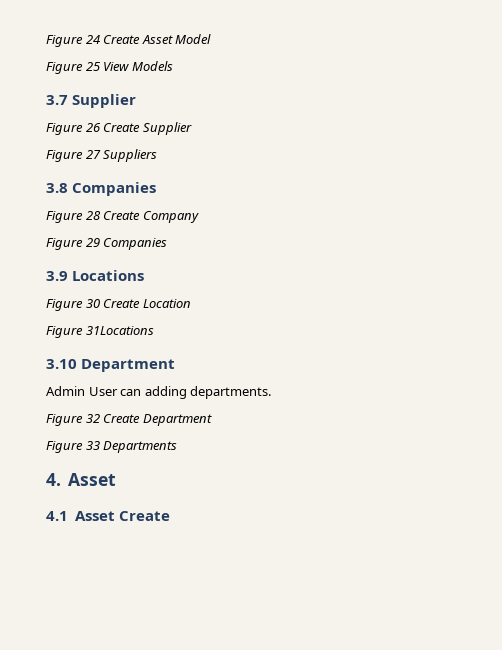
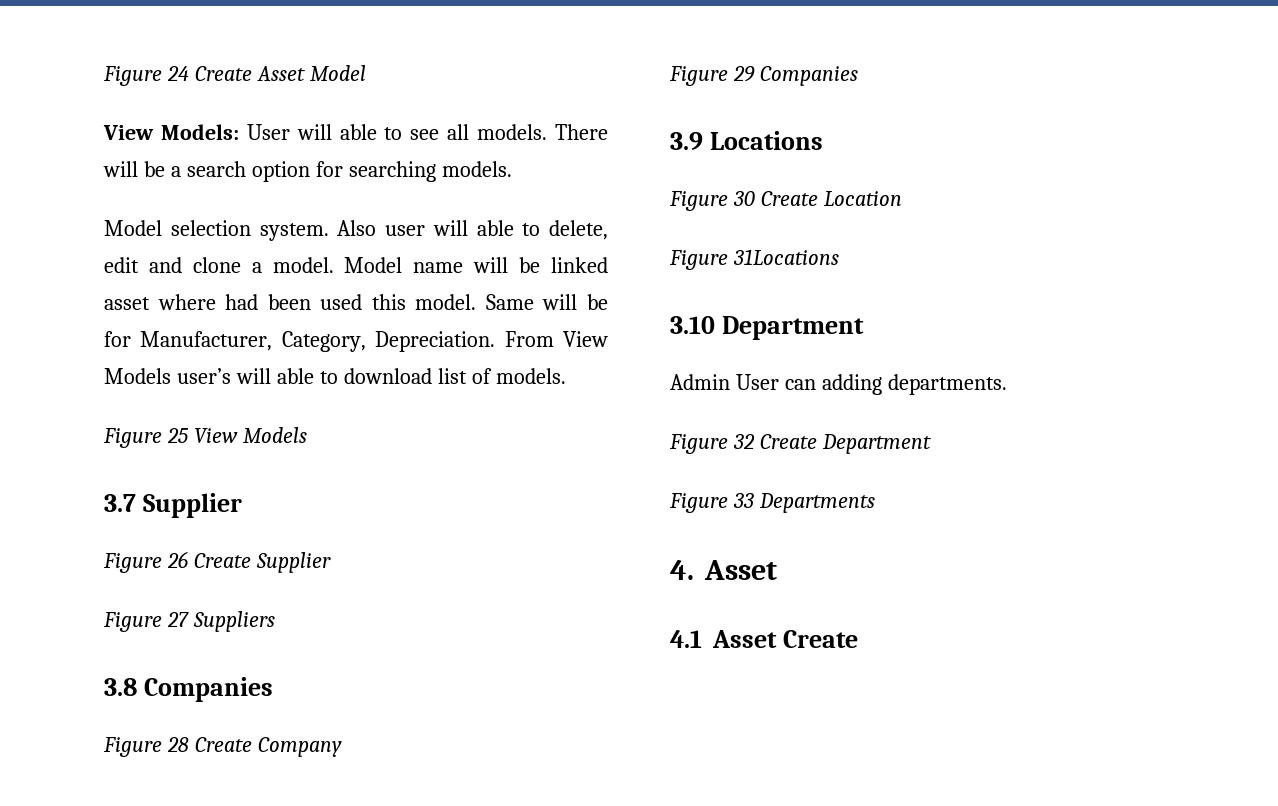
(212, 39) none -> [103,124,609,140] [103,161,512,182] [104,220,608,241] [104,257,609,273] [104,294,608,310] [104,331,608,352] [104,368,566,384] // View Models: User will able to see all models. There will be a search option for searching models. // Model selection system. Also user will able to delete, edit and clone a model. Model name will be linked asset where had been used this model. Same will be for Manufacturer, Category, Depreciation. From View Models user’s will able to download list of models.

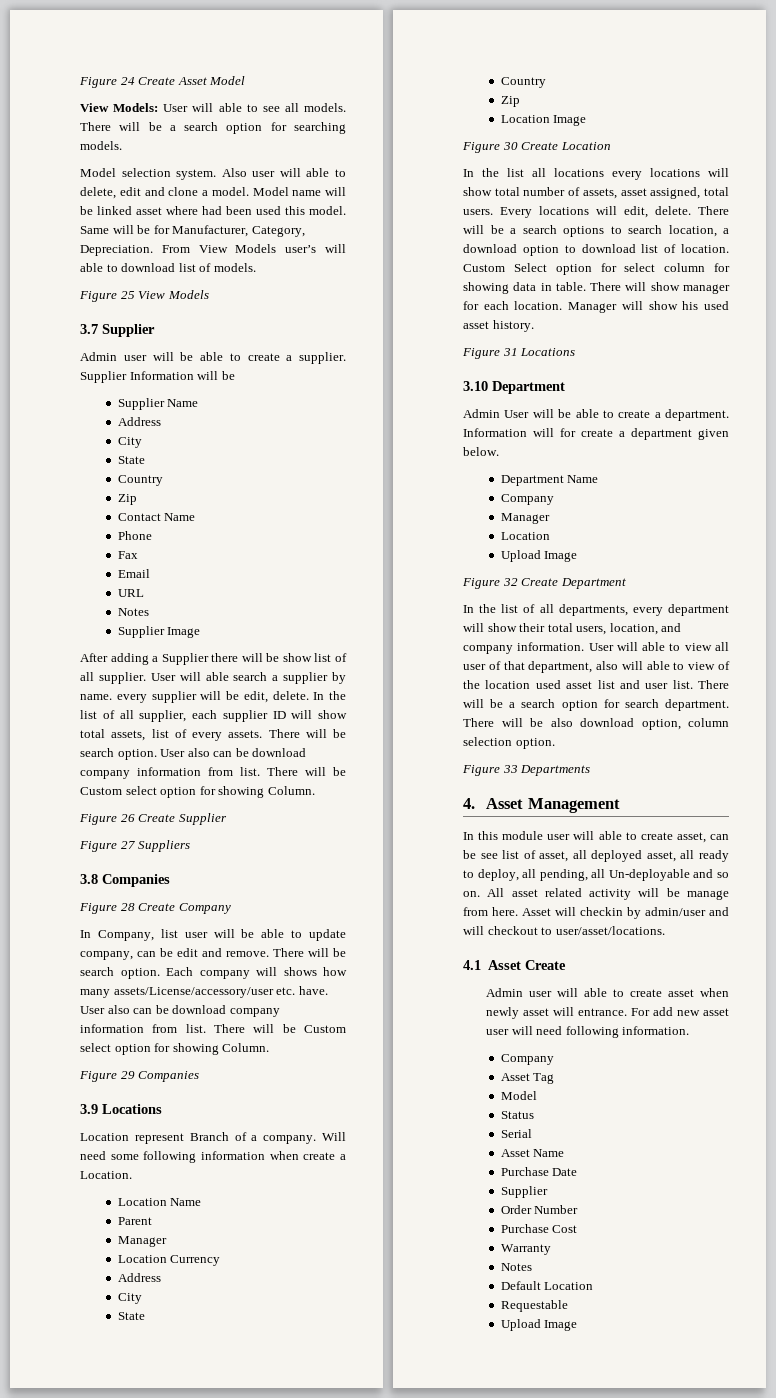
(242, 505) none -> [80,352,346,364] [80,371,235,383] [117,398,199,410] [117,417,161,426] [117,437,142,448] [117,456,145,464] [117,475,163,486] [117,494,137,505] [117,513,196,521] [117,531,152,540] [117,551,138,559] [117,569,150,578] [117,589,144,597] [117,608,149,616] [117,626,201,638] [80,653,347,665] [80,672,346,684] [80,691,346,703] [80,710,347,722] [80,729,346,741] [80,748,307,760] [80,767,346,779] [80,786,315,798] // Admin user will be able to create a supplier. Supplier Information will be // Supplier Name // Address // City // State // Country // Zip // Contact Name // Phone // Fax // Email // URL // Notes // Supplier Image // After adding a Supplier there will be show list of all supplier. User will able search a supplier by name. every supplier will be edit, delete. In the list of all supplier, each supplier ID will show total assets, list of every assets. There will be search option. User also can be download company information from list. There will be Custom select option for showing Column.
(342, 747) none -> [80,929,346,941] [80,948,346,960] [80,967,347,979] [80,986,328,998] [80,1005,280,1017] [80,1024,346,1033] [80,1043,270,1055] // In Company, list user will be able to update company, can be edit and remove. There will be search option. Each company will shows how many assets/License/accessory/user etc. have. User also can be download company information from list. There will be Custom select option for showing Column.
[669,191,902,211] [669,249,839,270] Figure 30 Create Location // Figure 31Locations -> [80,1132,347,1144] [80,1151,346,1163] [80,1171,132,1179] [117,1198,202,1206] [117,1217,152,1225] [117,1236,167,1247] [117,1255,221,1266] [117,1273,161,1282] [117,1293,142,1304] [117,1312,145,1320] [500,77,546,88] [500,96,520,107] [500,115,587,126] [462,142,611,153] [463,168,729,180] [463,187,729,199] [463,206,729,218] [463,225,729,237] [463,244,729,256] [463,263,730,275] [463,282,730,294] [463,301,729,313] [463,320,534,332] [462,348,576,359] Location represent Branch of a company. Will need some following information when create a Location. // Location Name // Parent // Manager // Location Currency // Address // City // State // Country // Zip // Location Image // Figure 30 Create Location // In the list all locations every locations will show total number of assets, asset assigned, total users. Every locations will edit, delete. There will be a search options to search location, a download option to download list of location. Custom Select option for select column for showing data in table. There will show manager for each location. Manager will show his used asset history. // Figure 31 Locations
[784,374,1007,395] [669,434,931,454] can adding departments. // Figure 32 Create Department -> [532,409,729,421] [463,428,729,440] [463,447,499,456] [500,475,599,486] [500,494,554,505] [500,513,550,524] [500,532,550,540] [500,550,578,562] [462,578,626,589] [463,604,729,616] [463,623,682,635] [463,642,729,654] [463,661,730,673] [463,680,729,689] [463,699,729,711] [463,718,729,730] [463,737,555,749] will be able to create a department. Information will for create a department given below. // Department Name // Company // Manager // Location // Upload Image // Figure 32 Create Department // In the list of all departments, every department will show their total users, location, and company information. User will able to view all user of that department, also will able to view of the location used asset list and user list. There will be a search option for search department. There will be also download option, column selection option.
[670,630,858,648] // 4.1 Asset Create -> [527,798,620,813] [463,831,729,843] [463,850,729,862] [463,869,729,881] [463,888,729,900] [463,907,729,919] [463,926,665,935] [463,960,566,970] [486,988,729,997] [486,1007,729,1019] [486,1026,690,1038] [500,1054,554,1065] [500,1073,555,1084] [500,1091,537,1100] [500,1111,534,1119] [500,1129,532,1138] [500,1149,565,1157] [500,1167,578,1176] [500,1186,548,1198] [500,1205,579,1214] [500,1224,578,1233] [500,1244,551,1255] [500,1263,532,1271] [500,1281,594,1290] [500,1300,568,1312] [500,1319,578,1331] Management // In this module user will able to create asset, can be see list of asset, all deployed asset, all ready to deploy, all pending, all Un-deployable and so on. All asset related activity will be manage from here. Asset will checkin by admin/user and will checkout to user/asset/locations. // 4.1 Asset Create // Admin user will able to create asset when newly asset will entrance. For add new asset user will need following information. // Company // Asset Tag // Model // Status // Serial // Asset Name // Purchase Date // Supplier // Order Number // Purchase Cost // Warranty // Notes // Default Location // Requestable // Upload Image

